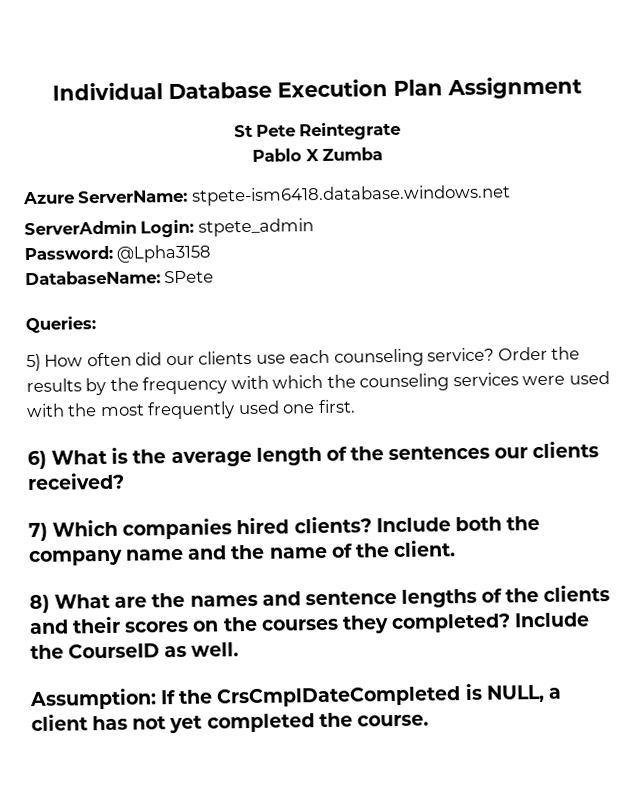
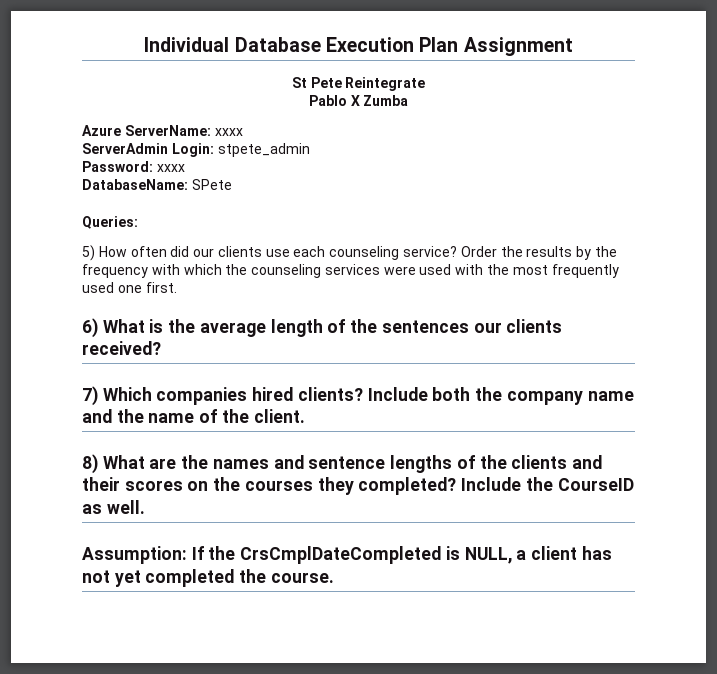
[190,184,511,206] stpete-ism6418.database.windows.net -> [214,128,243,136] xxxx
[116,244,212,263] @Lpha3158 -> [156,164,185,172] xxxx

